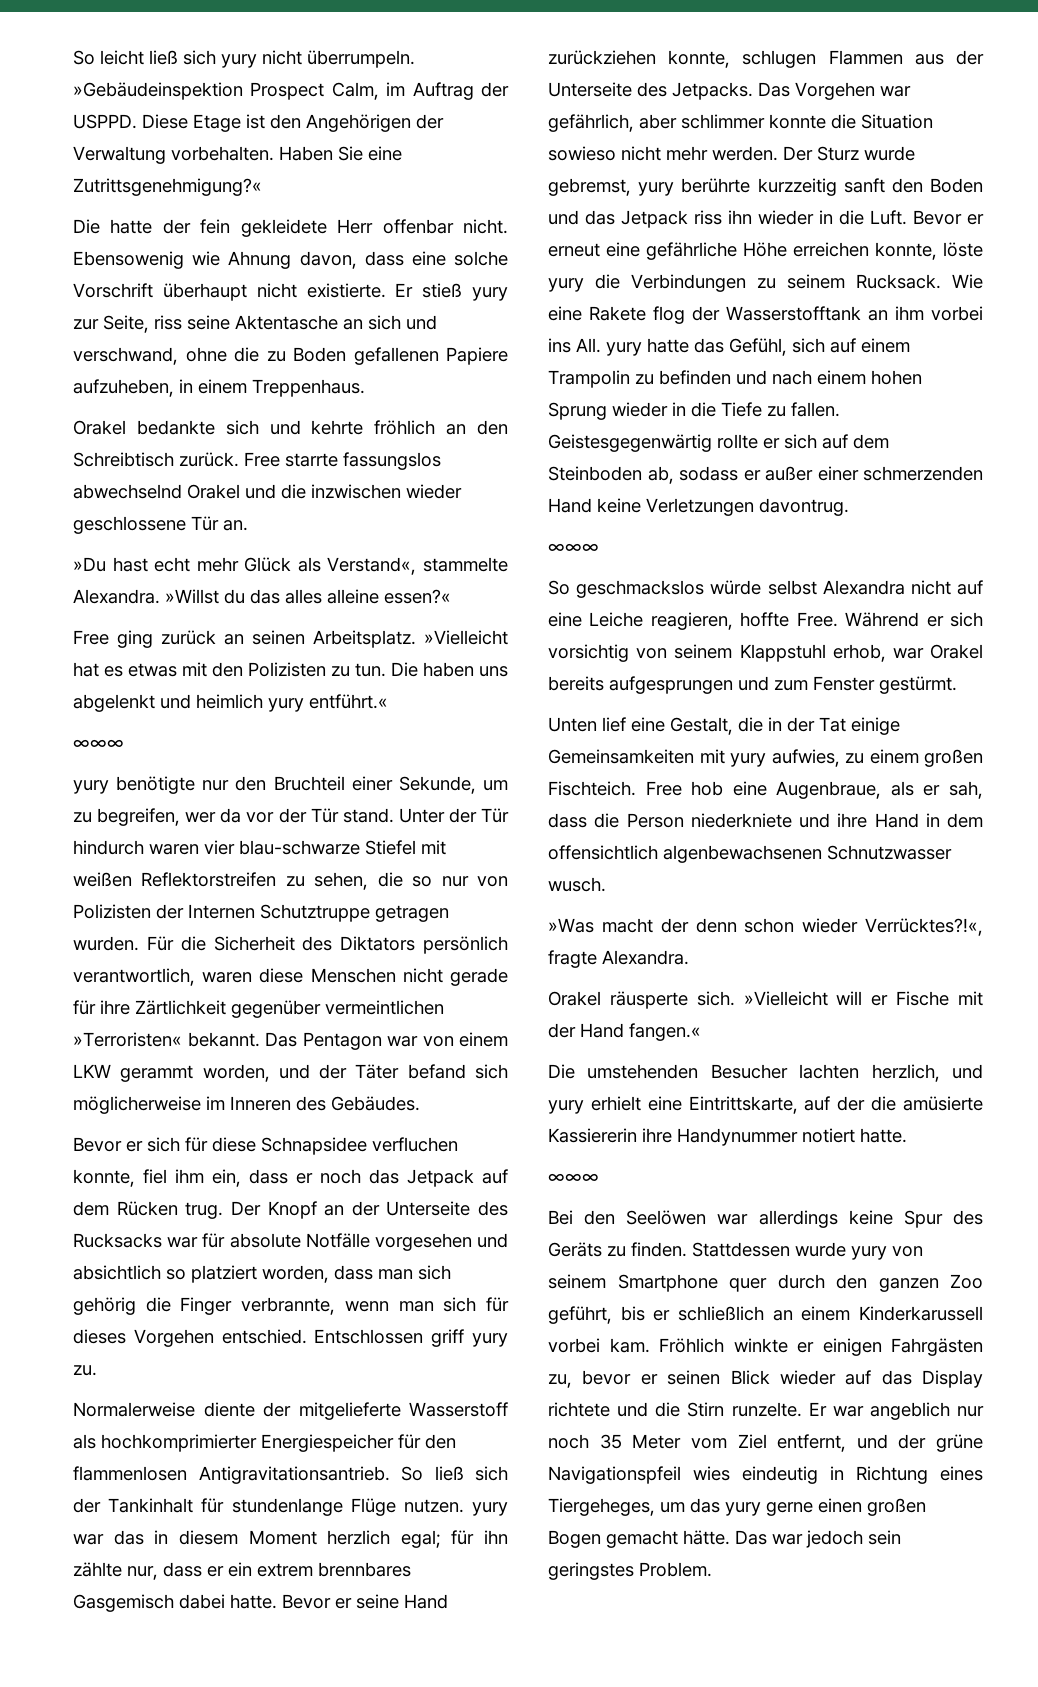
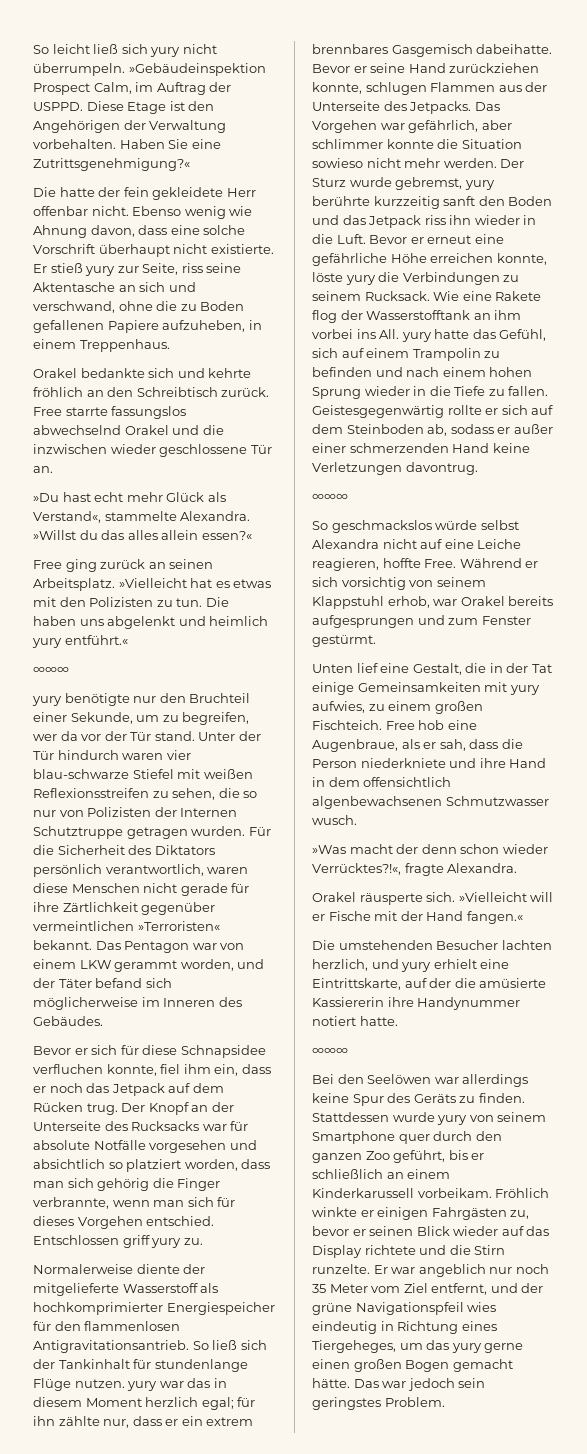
[73,251,184,269] Ebensowenig -> [132,206,226,219] Ebenso wenig
[327,589,379,604] alleine -> [161,530,199,540] allein
[141,872,277,887] Reflektorstreifen -> [33,788,149,798] Reflexionsstreifen
[179,1594,277,1609] dabei hatte. -> [476,44,553,54] dabeihatte.
[827,845,952,860] Schnutzwasser -> [445,796,549,806] Schmutzwasser
[548,1338,650,1353] vorbei kam. -> [417,1188,492,1198] vorbeikam.

